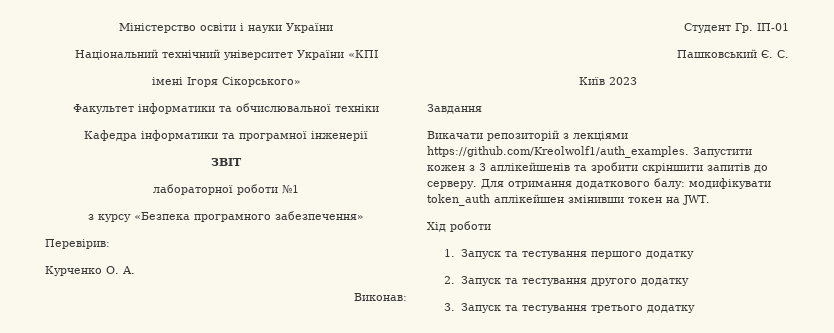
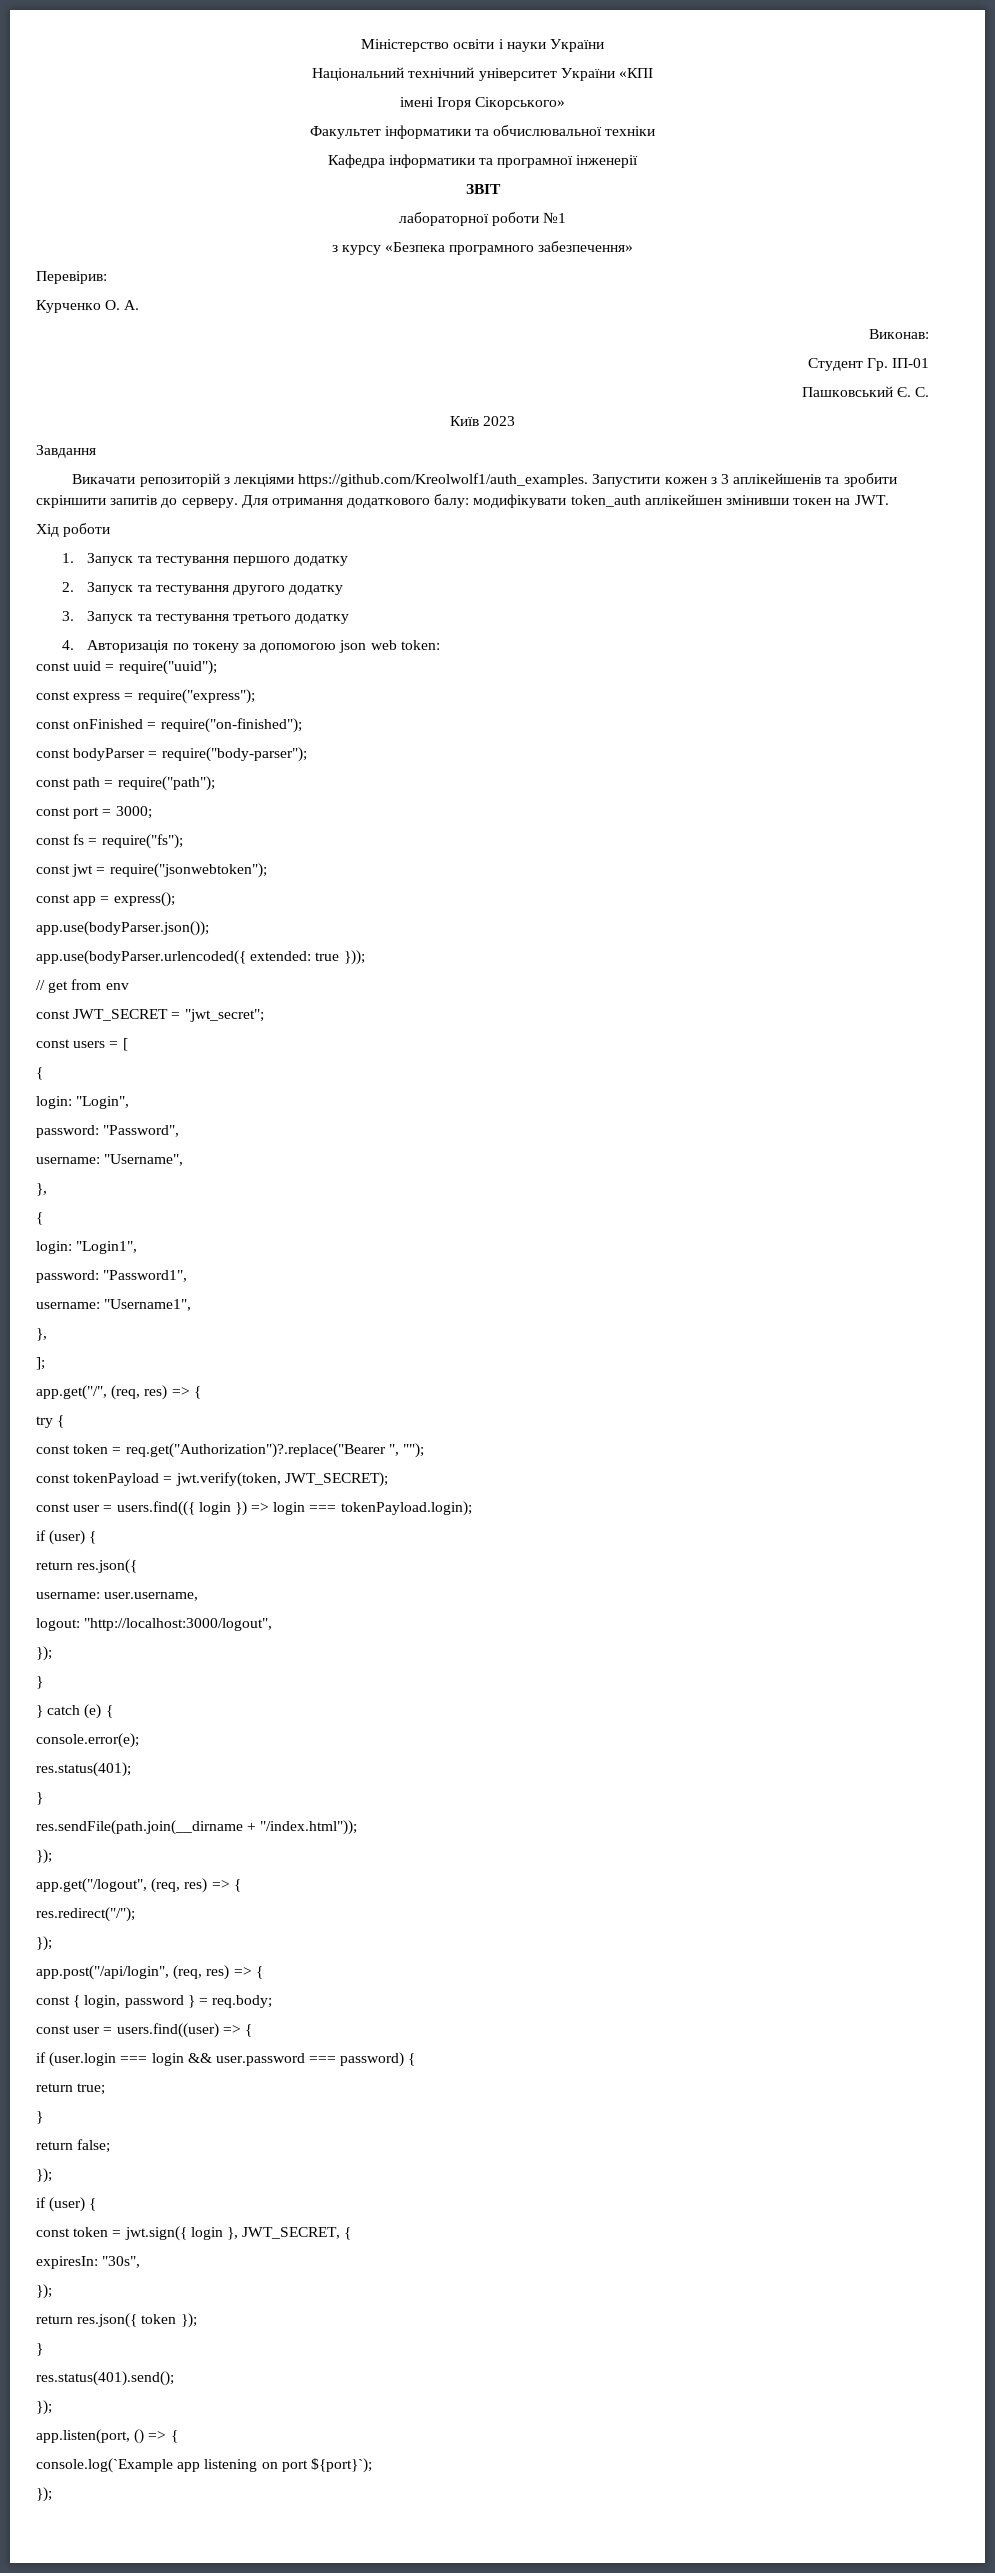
(696, 309) none -> [61,640,440,653] [36,660,217,675] [36,689,255,704] [36,718,302,733] [36,747,307,762] [36,776,215,791] [36,806,152,819] [36,834,183,849] [36,863,267,878] [36,892,175,907] [36,921,209,936] [36,950,365,965] [36,979,129,993] [36,1009,264,1022] [36,1038,128,1051] [36,1067,43,1080] [36,1096,130,1109] [36,1125,180,1138] [36,1154,184,1166] [36,1183,47,1196] [36,1212,43,1225] [36,1241,138,1254] [36,1270,188,1283] [36,1299,192,1311] [36,1328,47,1341] [36,1357,45,1370] [36,1385,201,1400] [36,1415,65,1428] [36,1443,424,1458] [36,1472,388,1487] [36,1501,472,1516] [36,1530,97,1545] [36,1559,138,1574] [36,1592,199,1601] [36,1618,273,1631] [36,1646,52,1661] [36,1676,43,1689] [36,1704,113,1719] [36,1733,139,1748] [36,1762,131,1777] [36,1792,43,1805] [36,1820,358,1835] [36,1849,52,1864] [36,1878,241,1893] [36,1907,135,1922] [36,1936,52,1951] [36,1965,263,1980] [36,1995,273,2008] [36,2023,252,2038] [36,2052,416,2067] [36,2083,106,2095] [36,2111,43,2124] [36,2139,111,2153] [36,2168,52,2183] [36,2197,97,2212] [36,2226,352,2241] [36,2256,141,2269] [36,2284,52,2299] [36,2313,197,2328] [36,2343,43,2356] [36,2371,174,2386] [36,2400,52,2415] [36,2429,178,2444] [36,2458,372,2473] [36,2487,52,2502] // 4. Авторизація по токену за допомогою json web token: // const uuid = require("uuid"); // const express = require("express"); // const onFinished = require("on-finished"); // const bodyParser = require("body-parser"); // const path = require("path"); // const port = 3000; // const fs = require("fs"); // const jwt = require("jsonwebtoken"); // const app = express(); // app.use(bodyParser.json()); // app.use(bodyParser.urlencoded({ extended: true })); // // get from env // const JWT_SECRET = "jwt_secret"; // const users = [ // { // login: "Login", // password: "Password", // username: "Username", // }, // { // login: "Login1", // password: "Password1", // username: "Username1", // }, // ]; // app.get("/", (req, res) => { // try { // const token = req.get("Authorization")?.replace("Bearer ", ""); // const tokenPayload = jwt.verify(token, JWT_SECRET); // const user = users.find(({ login }) => login === tokenPayload.login); // if (user) { // return res.json({ // username: user.username, // logout: "http://localhost:3000/logout", // }); // } // } catch (e) { // console.error(e); // res.status(401); // } // res.sendFile(path.join(__dirname + "/index.html")); // }); // app.get("/logout", (req, res) => { // res.redirect("/"); // }); // app.post("/api/login", (req, res) => { // const { login, password } = req.body; // const user = users.find((user) => { // if (user.login === login && user.password === password) { // return true; // } // return false; // }); // if (user) { // const token = jwt.sign({ login }, JWT_SECRET, { // expiresIn: "30s", // }); // return res.json({ token }); // } // res.status(401).send(); // }); // app.listen(port, () => { // console.log(`Example app listening on port ${port}`); // });

